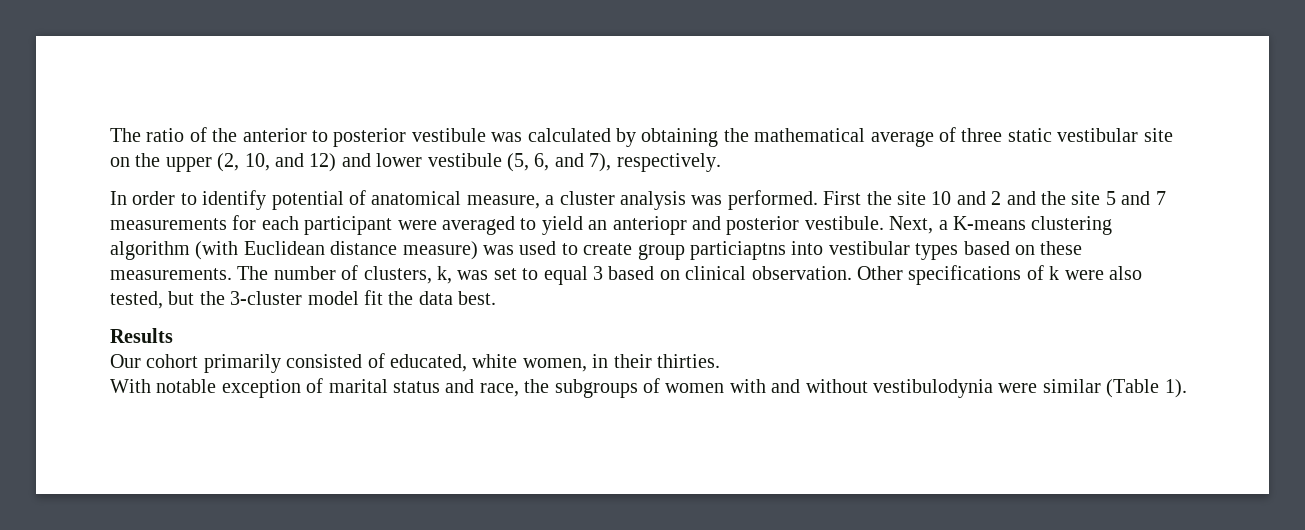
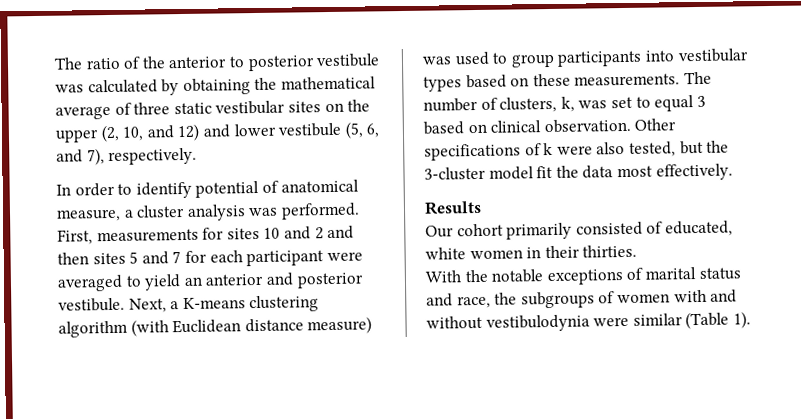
[1143,128,1173,142] site -> [287,101,321,113] sites
[823,191,926,205] First the site -> [57,227,260,245] First, measurements for sites
[1040,191,1101,205] the site -> [57,252,126,265] then sites
[110,218,227,230] measurements -> (182, 257) none
[612,216,687,235] anteriopr -> [205,273,265,286] anterior
[583,241,786,260] create group particiaptns -> [510,50,643,68] group participants
[458,291,497,305] best. -> [616,163,733,181] most effectively.
[522,358,587,372] women, -> [469,249,523,260] women
[156,379,301,398] notable exception -> [464,269,624,286] the notable exceptions

